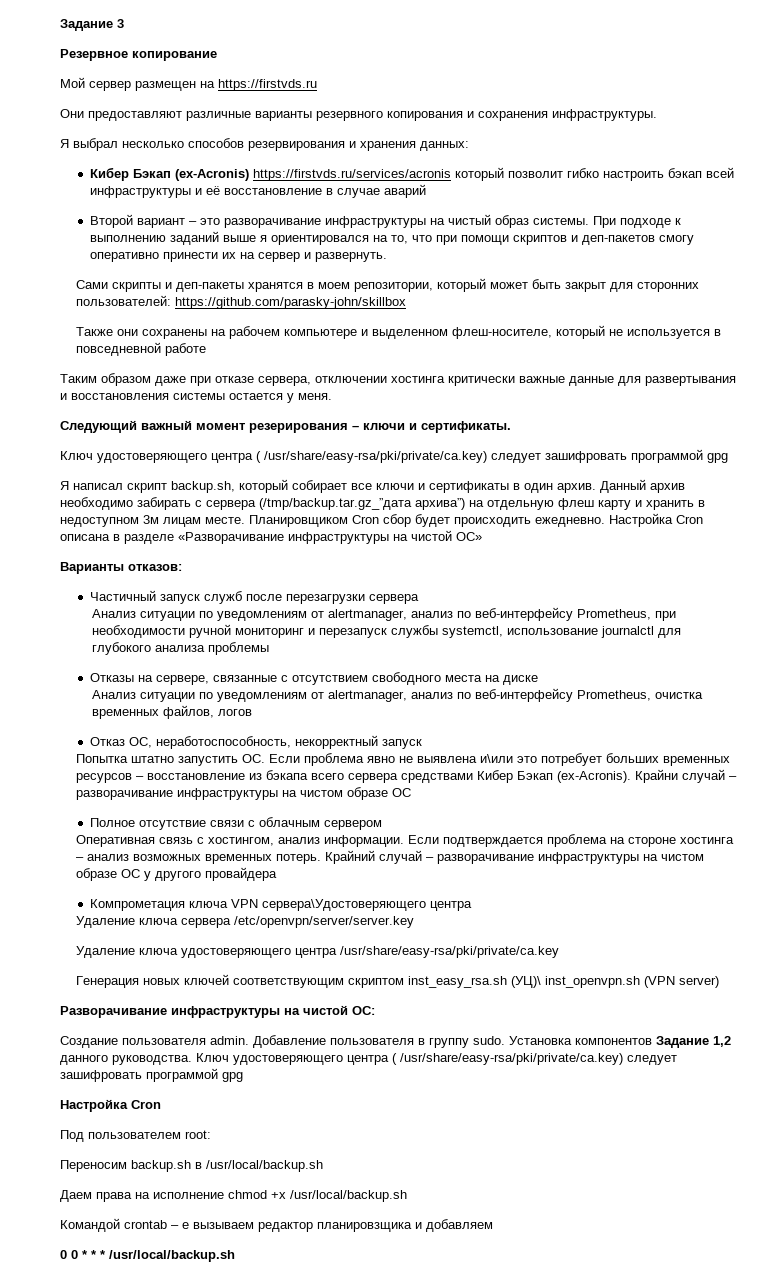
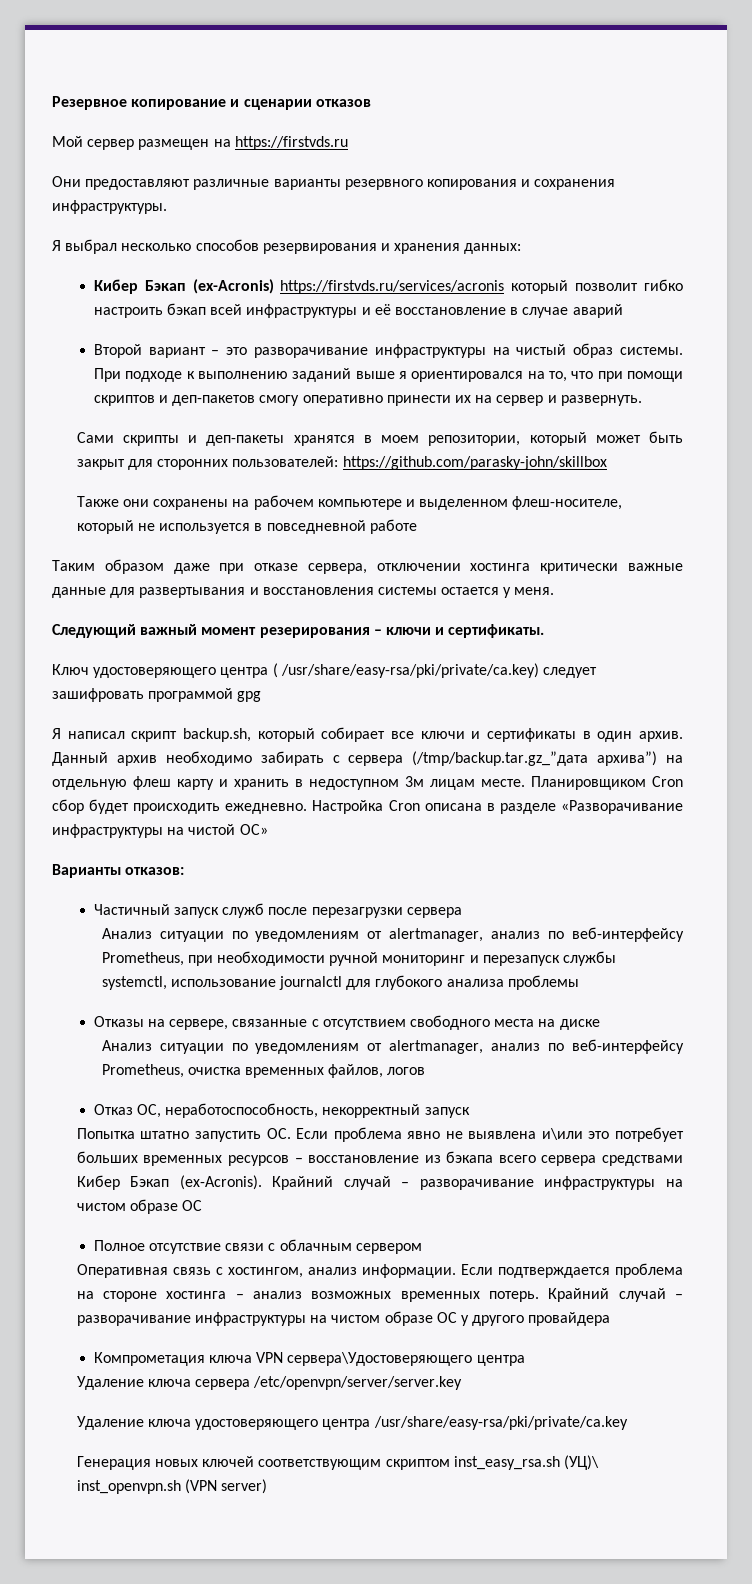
[60,19,124,31] Задание 3 // -> (52, 103) none
(217, 56) none -> [230,99,371,110] и сценарии отказов
[634,769,678,783] Крайни -> [272,1176,334,1190] Крайний
[60,1005,375,1018] [60,1035,731,1048] [60,1053,677,1065] [60,1068,243,1082] [60,1099,161,1112] [60,1130,211,1142] [60,1160,323,1172] [60,1190,407,1202] [60,1218,493,1232] [60,1250,235,1262] // Разворачивание инфраструктуры на чистой ОС: // Создание пользователя admin. Добавление пользователя в группу sudo. Установка компонентов Задание 1,2 данного руководства. Ключ удостоверяющего центра ( /usr/share/easy-rsa/pki/private/ca.key) следует зашифровать программой gpg // Настройка Cron // Под пользователем root: // Переносим backup.sh в /usr/local/backup.sh // Даем права на исполнение chmod +x /usr/local/backup.sh // Командой crontab – e вызываем редактор планировзщика и добавляем // 0 0 * * * /usr/local/backup.sh -> (268, 1486) none

